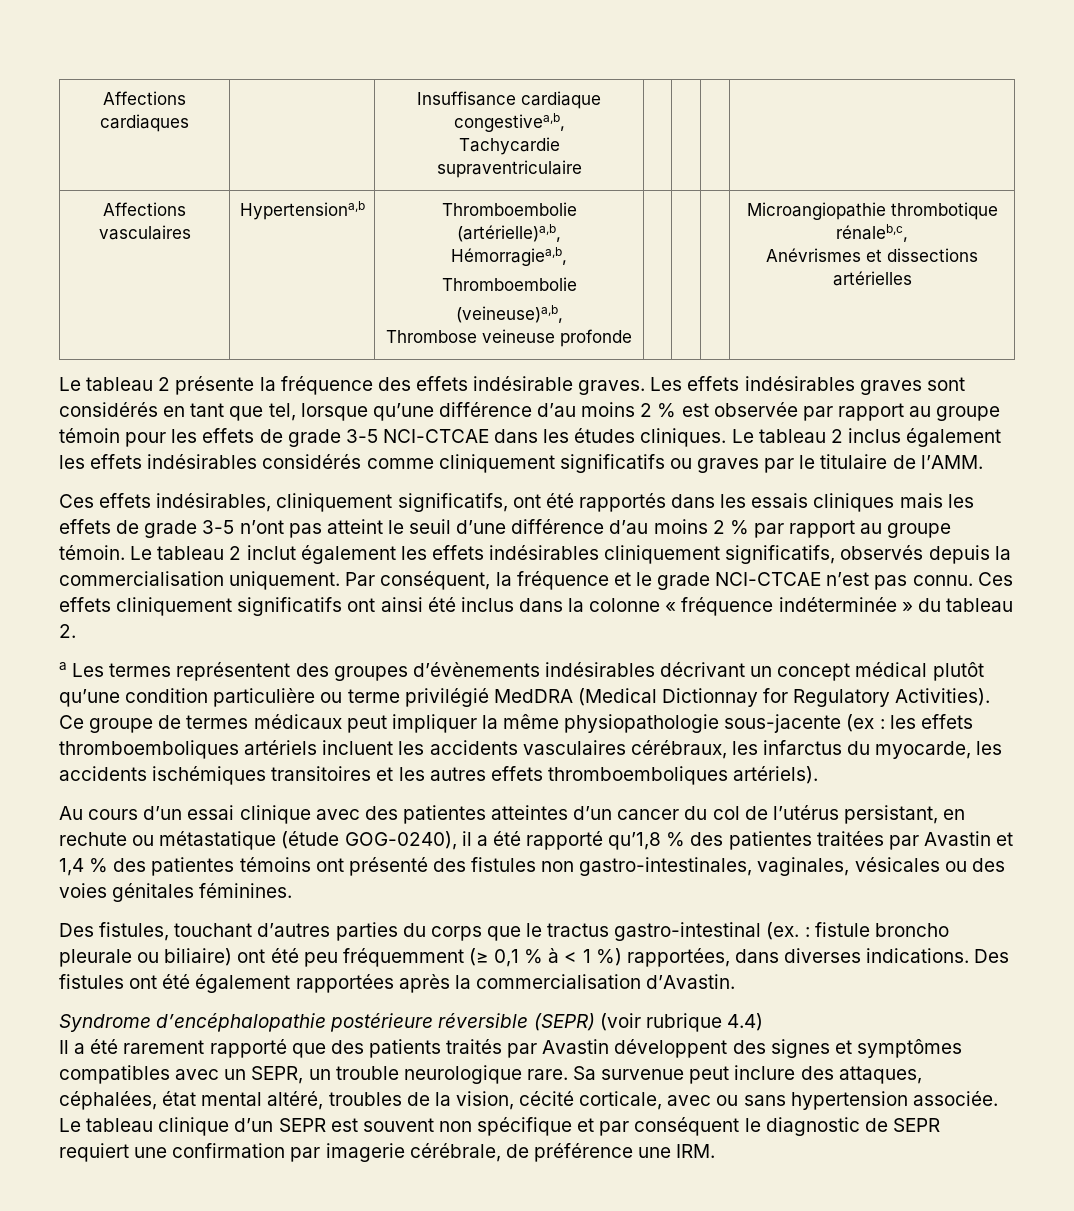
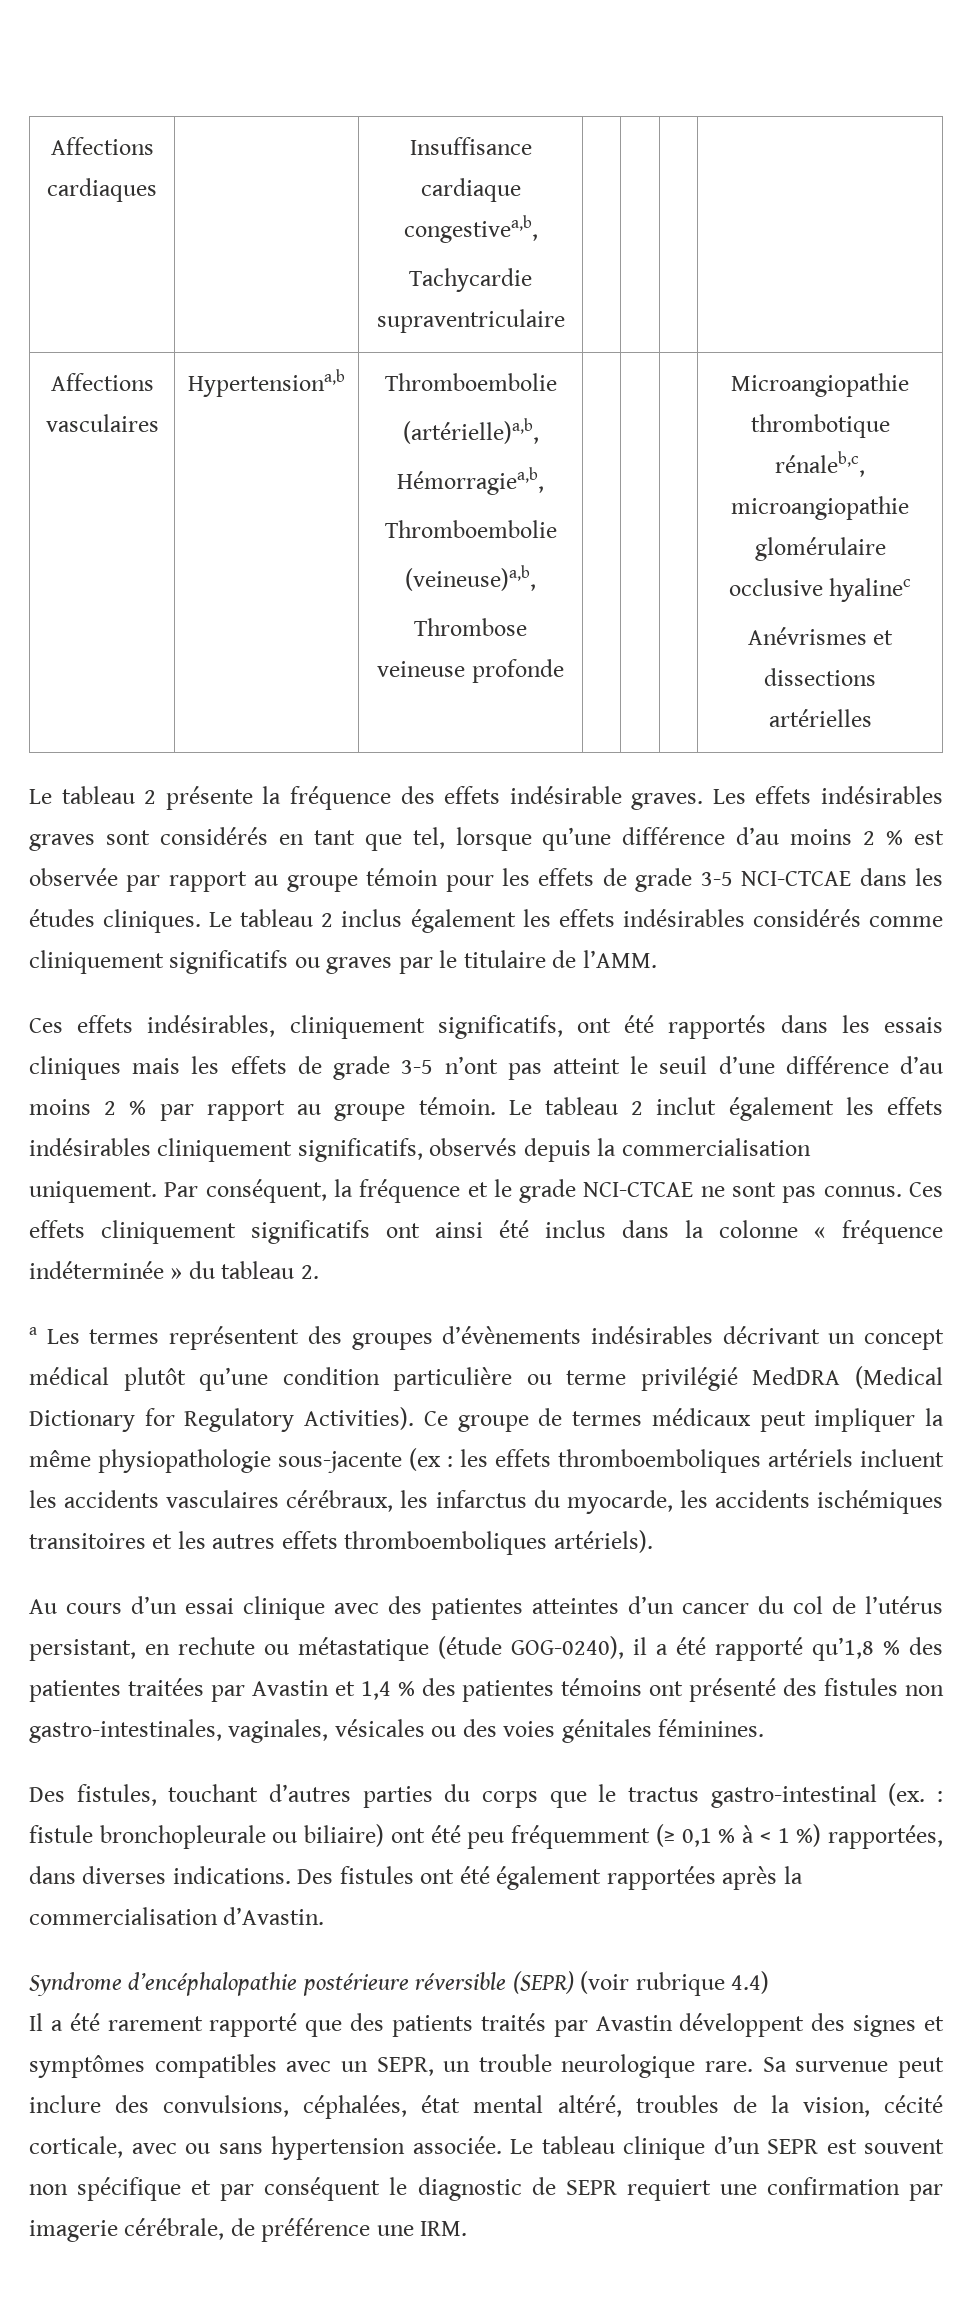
(908, 233) none -> [731,496,909,520] [754,537,886,561] [728,578,912,602] microangiopathie glomérulaire occlusive hyalinec
[826,572,973,590] n’est pas connu. -> [700,1182,902,1203] ne sont pas connus.
[662,688,759,707] Dictionnay -> [29,1410,135,1432] Dictionary
[874,923,949,937] [59,949,132,967] broncho pleurale -> [99,1825,266,1849] bronchopleurale
[838,1066,922,1084] attaques, -> [163,2095,290,2117] convulsions,

